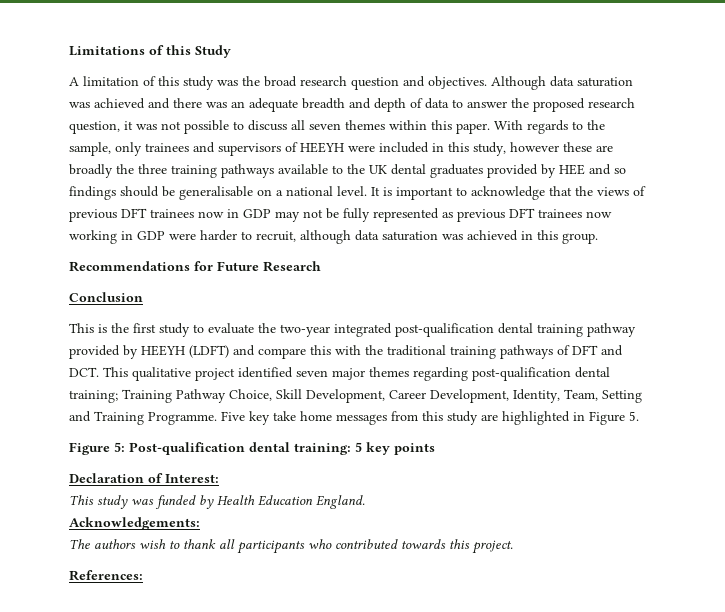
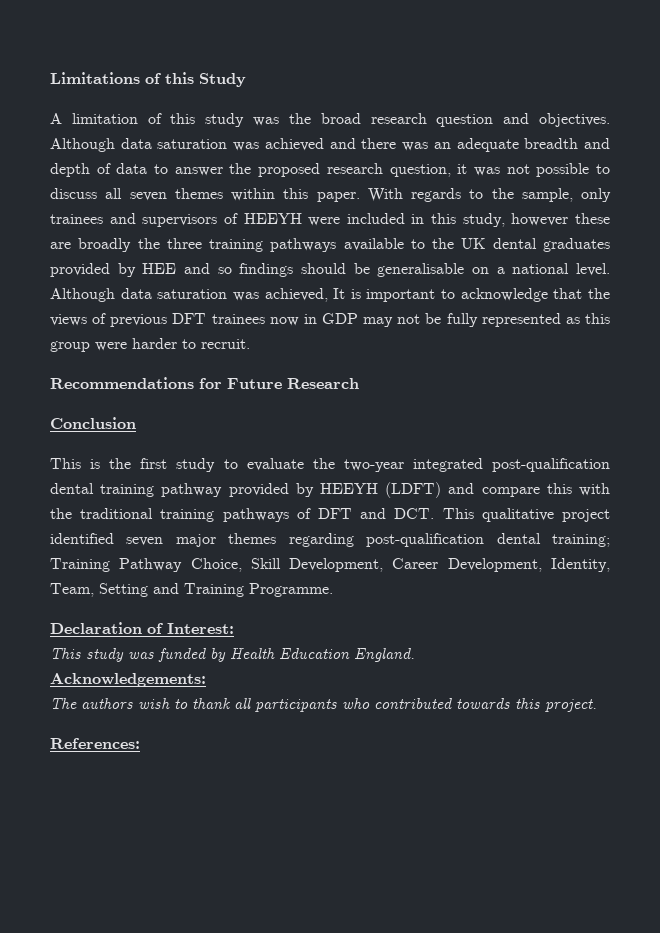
(367, 191) none -> [50,288,328,302] Although data saturation was achieved,
[457,208,612,222] [69,230,598,244] previous DFT trainees now working in GDP were harder to recruit, although data saturation was achieved in this group. -> [585,313,611,324] [50,338,250,352] this group were harder to recruit.
[221,411,639,425] [69,442,435,455] Five key take home messages from this study are highlighted in Figure 5. // Figure 5: Post-qualification dental training: 5 key points -> (333, 590) none

